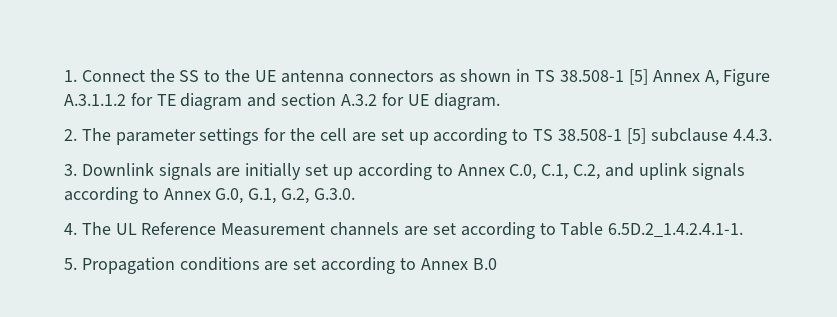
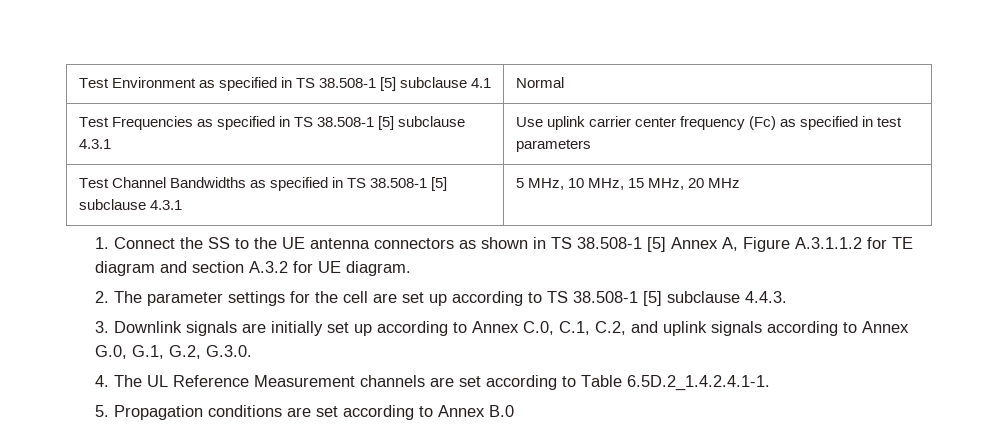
(63, 76) none -> [78,77,492,91] [515,77,564,88] [78,116,466,130] [78,139,111,149] [515,116,903,130] [515,139,591,152] [78,177,448,191] [78,199,182,210] [515,178,741,190] Test Environment as specified in TS 38.508-1 [5] subclause 4.1 | Normal // Test Frequencies as specified in TS 38.508-1 [5] subclause 4.3.1 | Use uplink carrier center frequency (Fc) as specified in test parameters // Test Channel Bandwidths as specified in TS 38.508-1 [5] subclause 4.3.1 | 5 MHz, 10 MHz, 15 MHz, 20 MHz //

